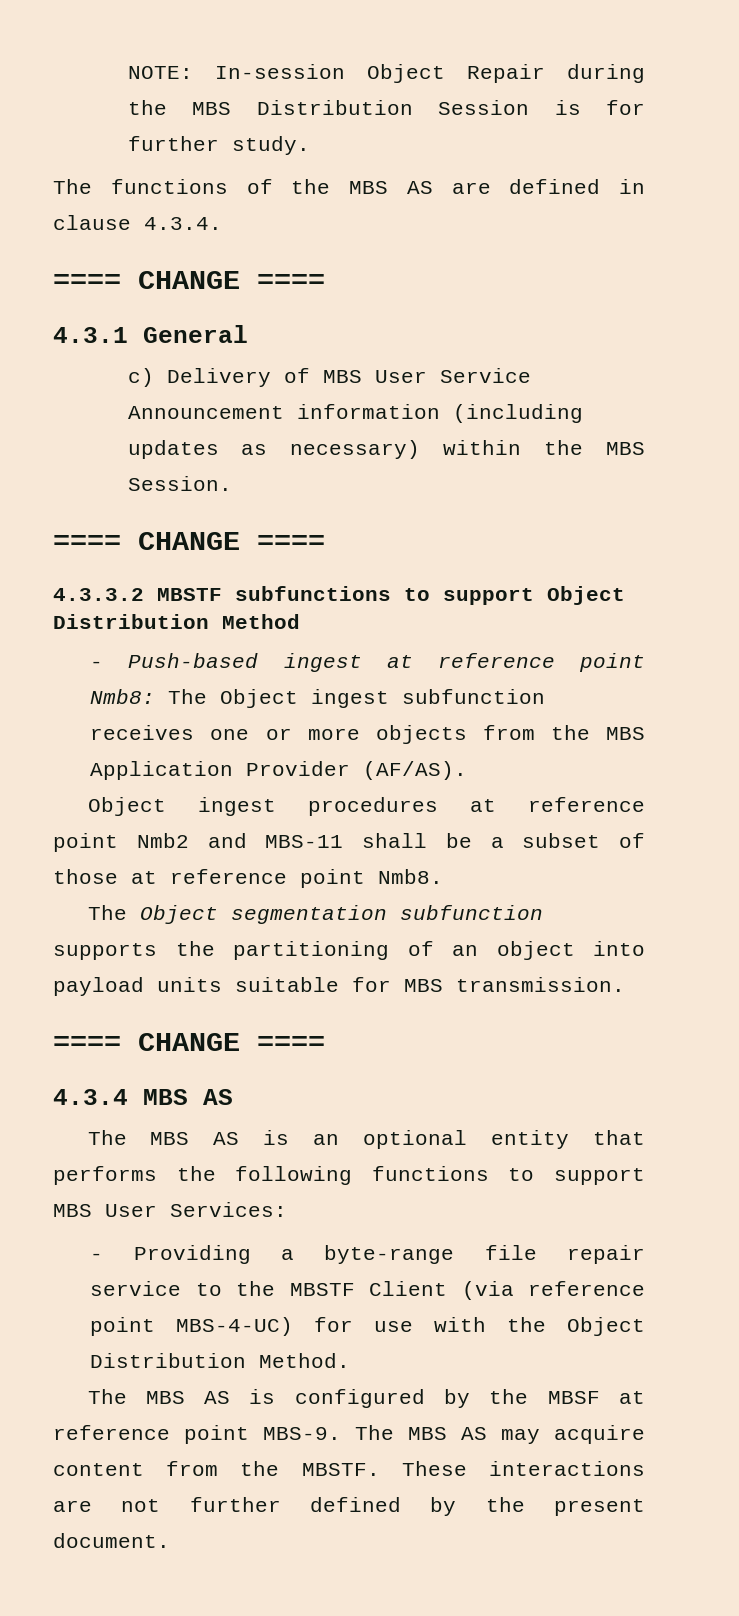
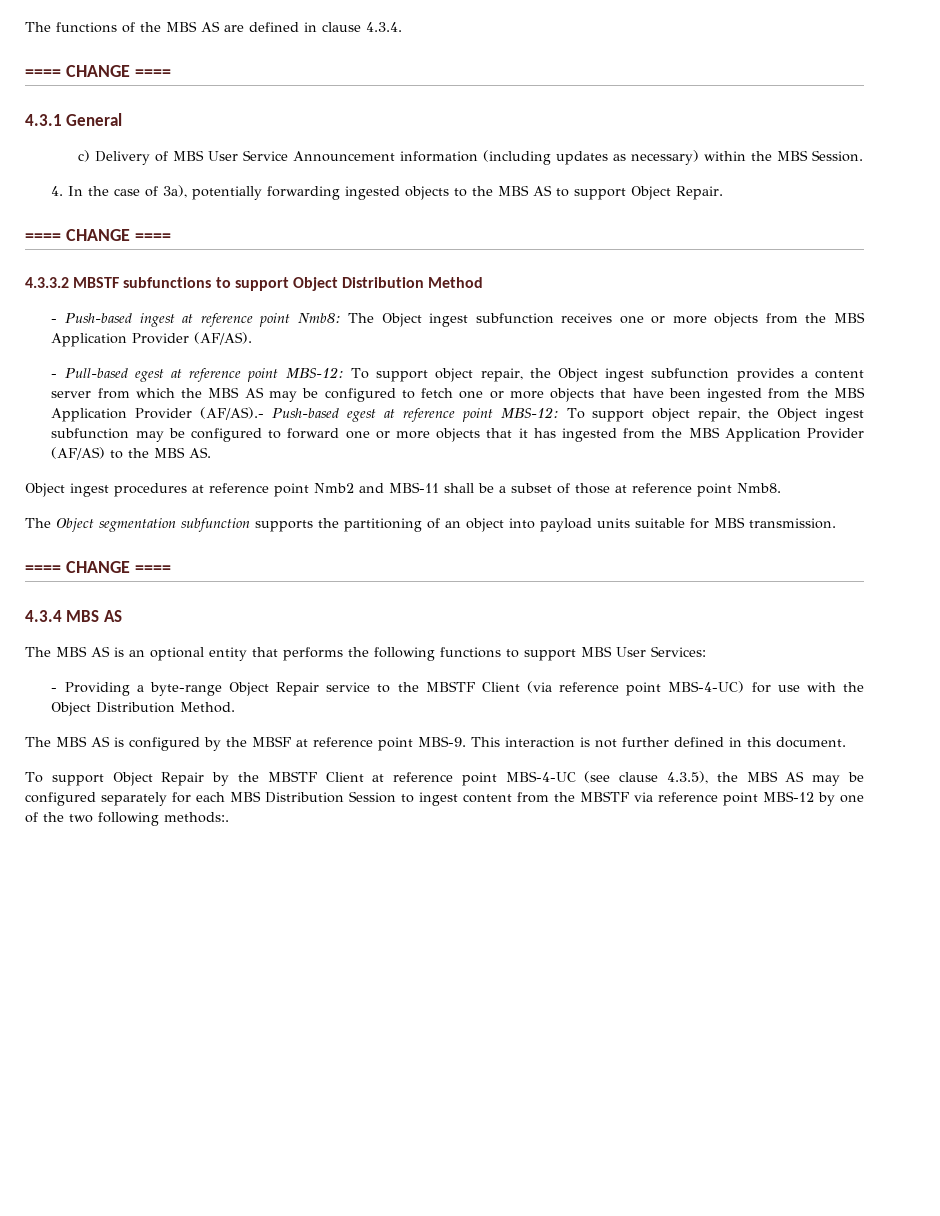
[127,64,646,83] [127,100,645,115] [127,136,310,155] NOTE: In-session Object Repair during the MBS Distribution Session is for further study. // -> (25, 27) none
(232, 483) none -> [51,185,724,200] // 4. In the case of 3a), potentially forwarding ingested objects to the MBS AS to support Object Repair.
(468, 770) none -> [51,367,865,382] [51,387,866,402] [51,407,864,422] [51,427,864,442] [51,447,212,460] // - Pull-based egest at reference point MBS-12: To support object repair, the Object ingest subfunction provides a content server from which the MBS AS may be configured to fetch one or more objects that have been ingested from the MBS Application Provider (AF/AS).- Push-based egest at reference point MBS-12: To support object repair, the Object ingest subfunction may be configured to forward one or more objects that it has ingested from the MBS Application Provider (AF/AS) to the MBS AS.
[484,1245,645,1264] file repair -> [229,682,320,696] Object Repair
[355,1425,645,1444] [53,1461,645,1476] [53,1497,645,1516] [53,1533,170,1548] The MBS AS may acquire content from the MBSTF. These interactions are not further defined by the present document. -> [471,737,846,748] [25,771,864,786] [25,791,864,806] [25,812,229,826] This interaction is not further defined in this document. // To support Object Repair by the MBSTF Client at reference point MBS-4-UC (see clause 4.3.5), the MBS AS may be configured separately for each MBS Distribution Session to ingest content from the MBSTF via reference point MBS-12 by one of the two following methods:.

